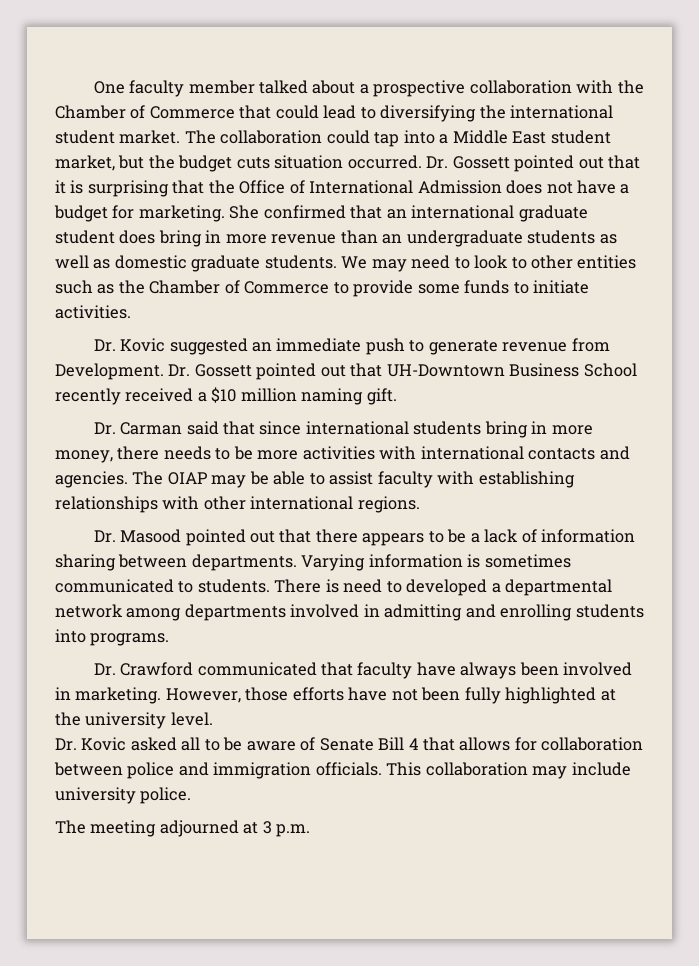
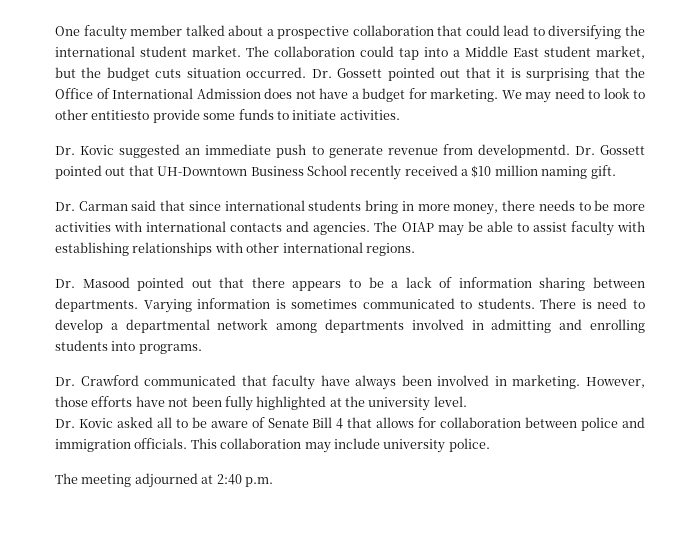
[576,80,644,94] [55,105,235,119] with the Chamber of Commerce -> (434, 30) none
[229,205,588,222] [55,230,617,247] [55,255,337,272] She confirmed that an international graduate student does bring in more revenue than an undergraduate students as well as domestic graduate students. -> (498, 95) none
[577,255,637,269] [55,280,349,294] entities such as the Chamber of Commerce to -> [91,110,150,120] entitiesto
[55,363,164,380] Development. -> [477,144,570,158] developmentd.
[406,579,488,596] developed -> [55,319,103,333] develop
[262,821,272,834] 3 -> [216,474,242,485] 2:40

